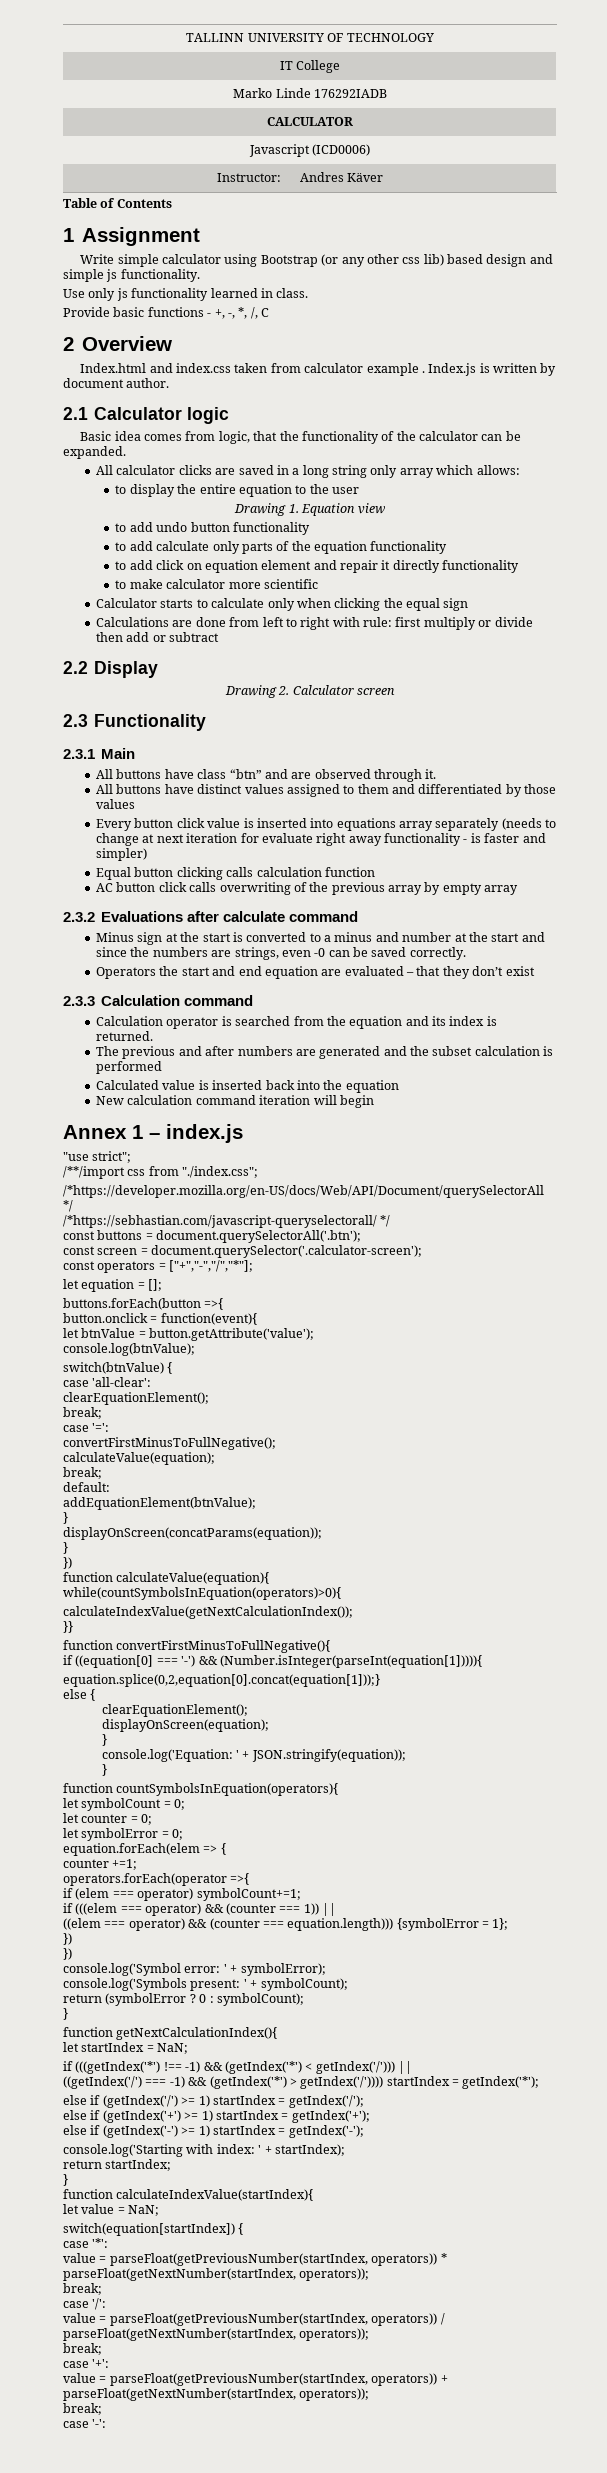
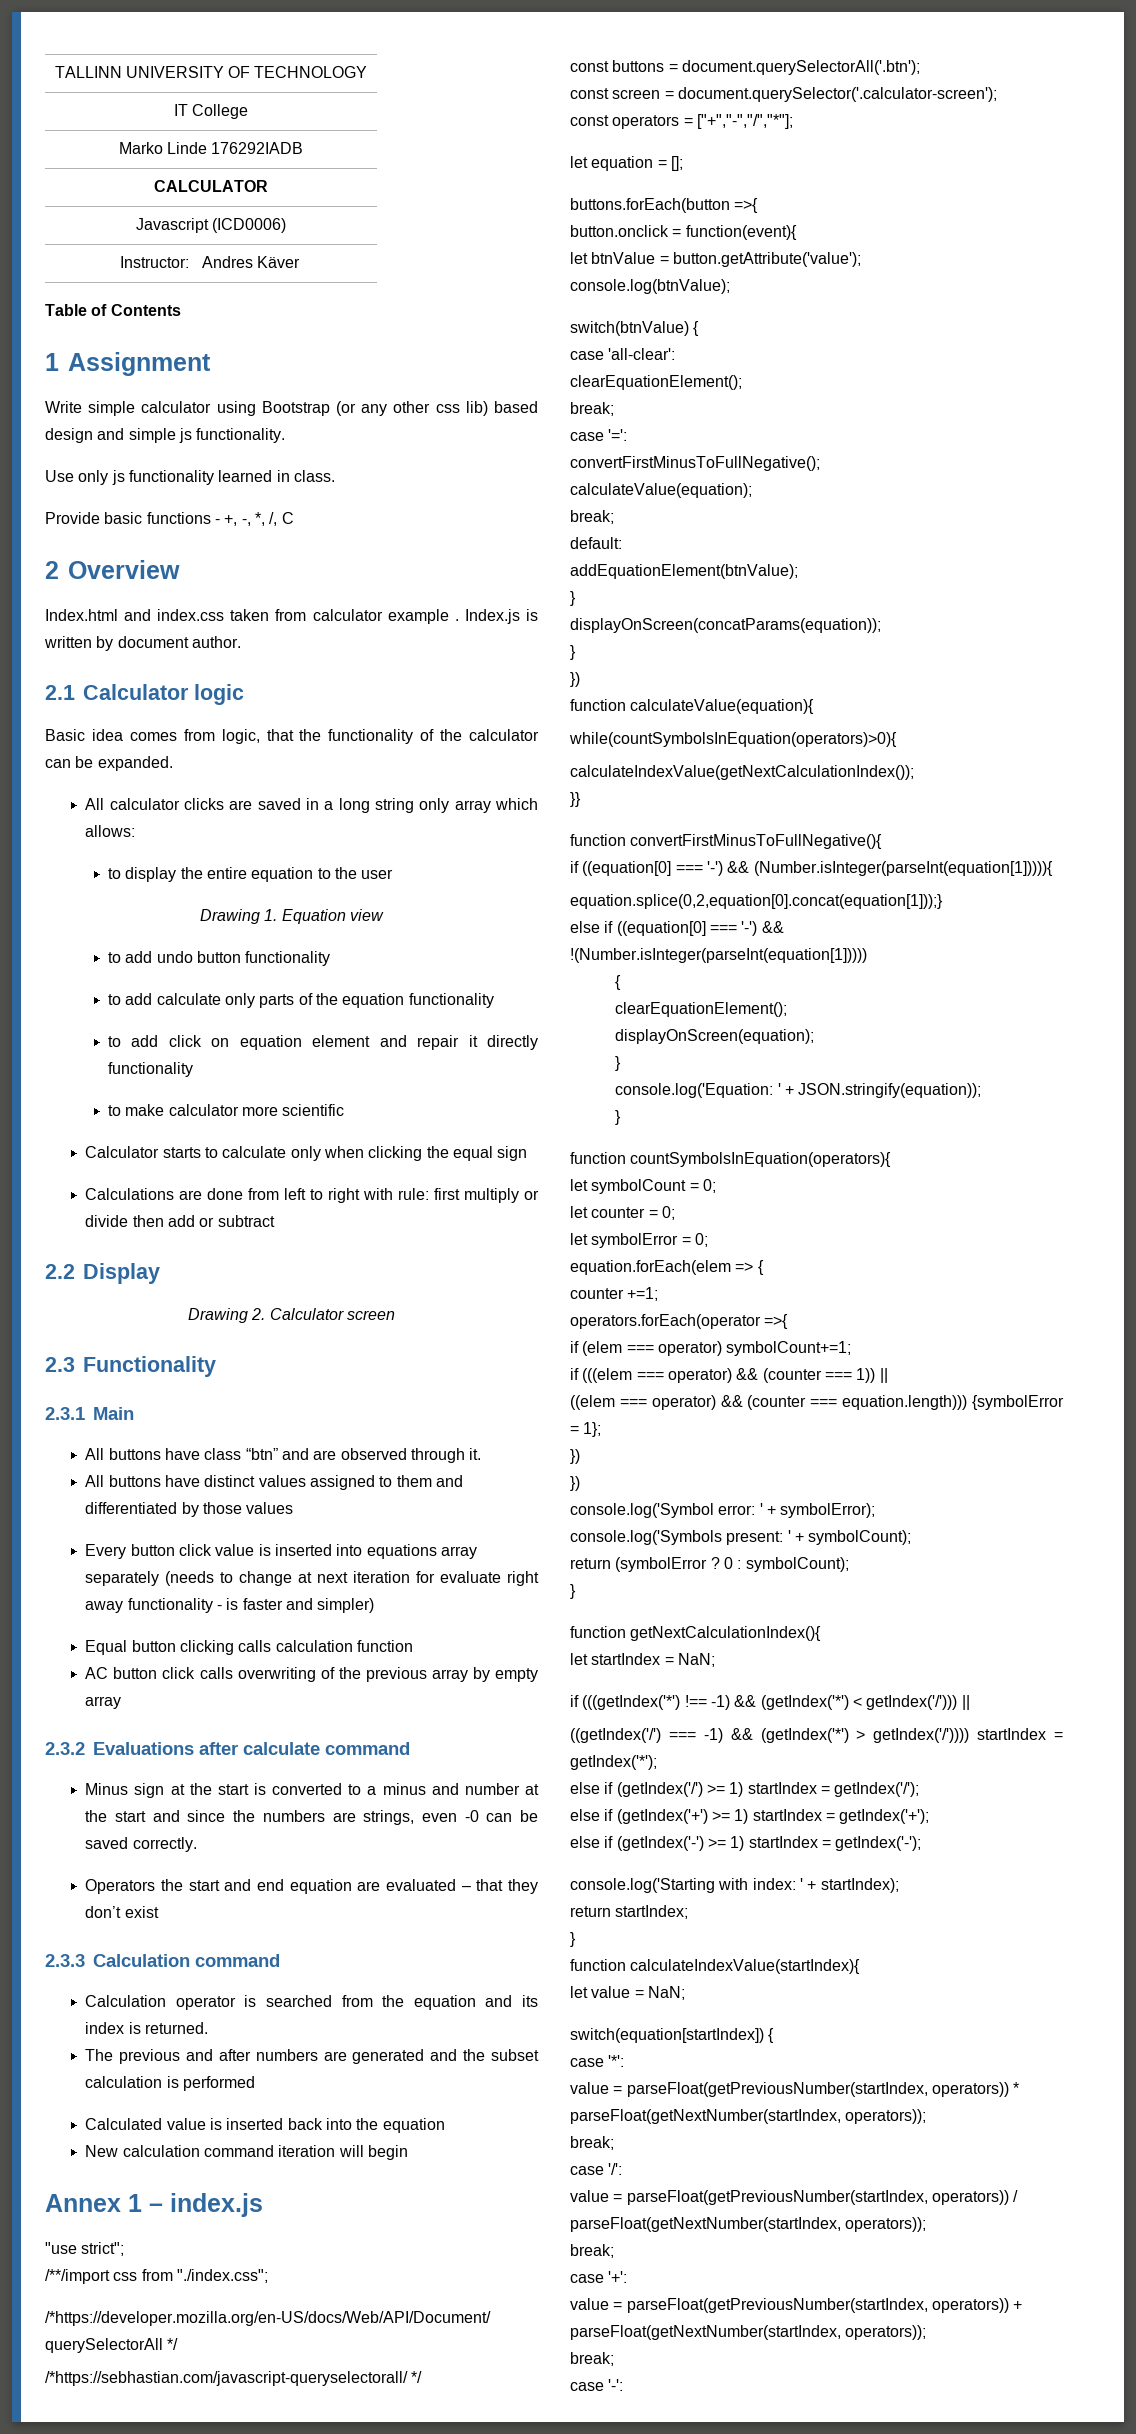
(87, 1694) none -> [604,921,784,936] [570,948,867,963] if ((equation[0] === '-') && !(Number.isInteger(parseInt(equation[1])))) //

